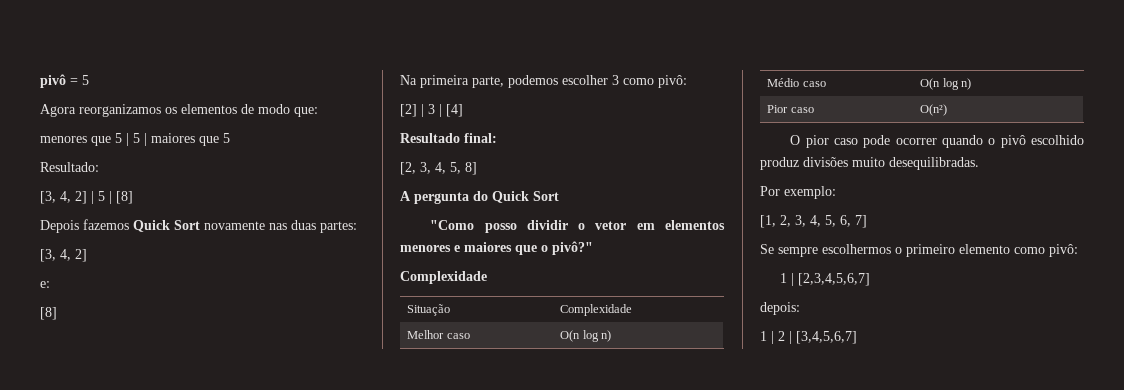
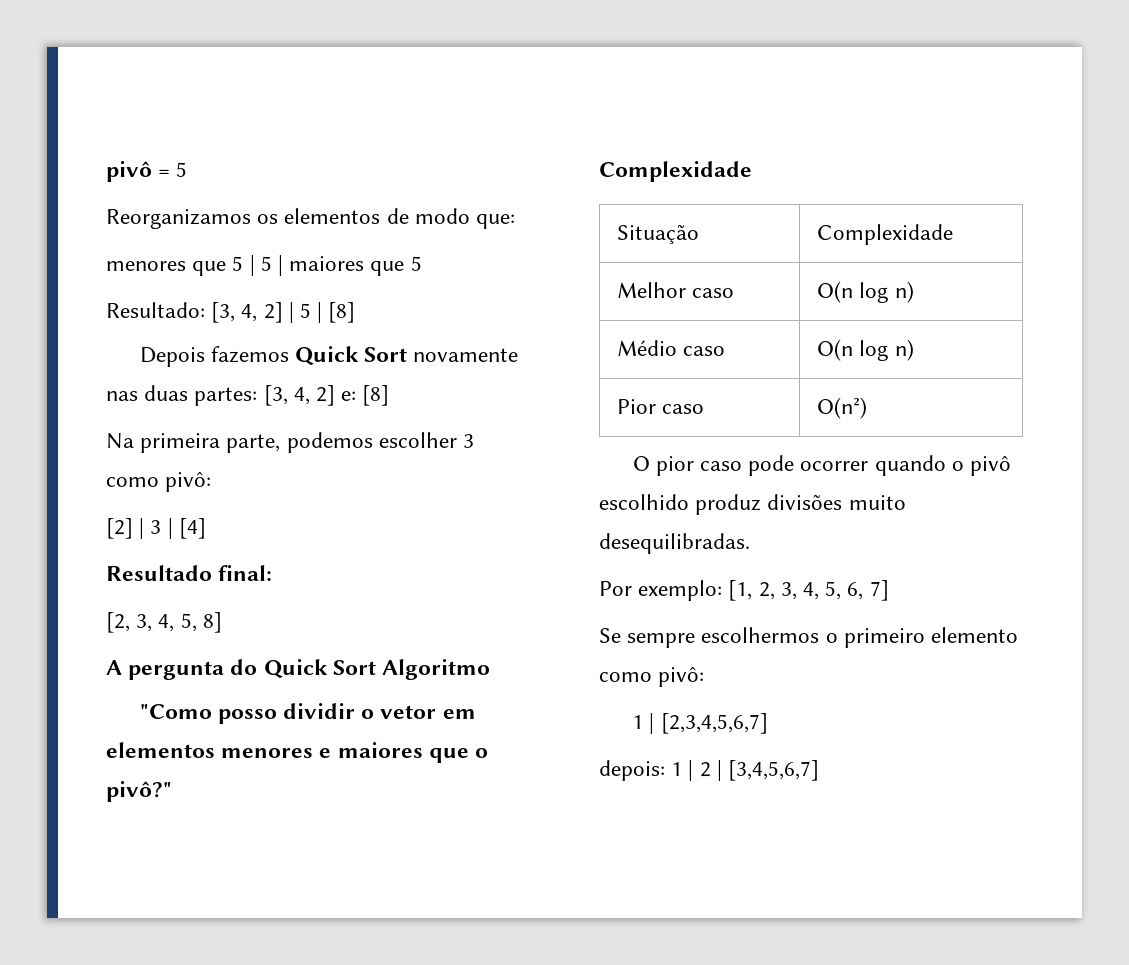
[40,104,161,117] Agora reorganizamos -> [106,209,251,229] Reorganizamos
(99, 167) // -> (205, 310) none
[40,249,87,262] // [3, 4, 2] // -> [263,385,336,406] [3, 4, 2]
(50, 284) // -> (357, 396) none
(559, 196) none -> [382,659,491,680] Algoritmo
(836, 192) // -> (723, 590) none
(800, 308) // -> (665, 770) none

